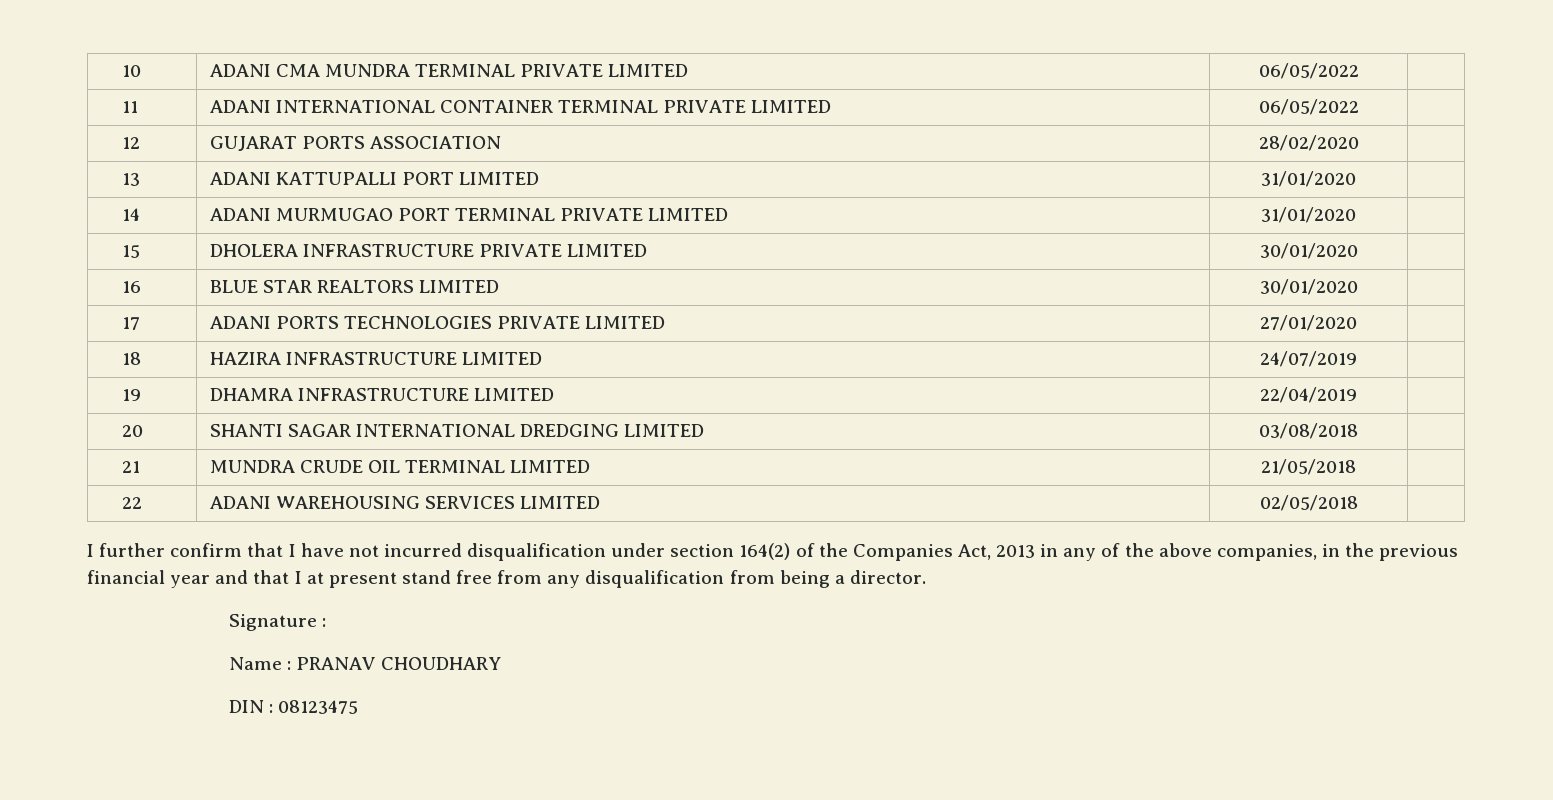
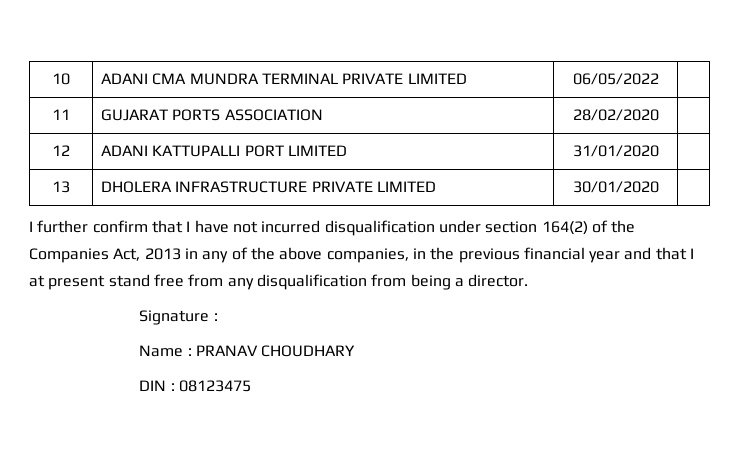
[209,100,832,113] [1258,99,1359,115] [122,137,141,149] | ADANI INTERNATIONAL CONTAINER TERMINAL PRIVATE LIMITED | 06/05/2022 | // 12 -> (70, 114) none
[122,173,141,186] 13 -> [51,145,70,156] 12
[122,208,141,221] [209,208,729,221] [1261,207,1356,223] [122,245,141,258] 14 | ADANI MURMUGAO PORT TERMINAL PRIVATE LIMITED | 31/01/2020 | // 15 -> [51,181,70,193] 13
[122,281,142,293] [209,280,500,293] [1259,279,1358,295] [122,317,141,330] [209,316,666,329] [1260,315,1357,331] [122,352,142,365] [209,352,543,365] [1260,351,1357,367] [122,389,142,401] [209,388,555,401] [1260,387,1357,403] [122,425,144,437] [209,424,705,437] [1259,423,1358,439] [122,461,141,473] [209,460,591,473] [1261,459,1356,475] [122,497,143,509] [209,496,601,509] [1259,495,1358,511] // 16 | BLUE STAR REALTORS LIMITED | 30/01/2020 | // 17 | ADANI PORTS TECHNOLOGIES PRIVATE LIMITED | 27/01/2020 | // 18 | HAZIRA INFRASTRUCTURE LIMITED | 24/07/2019 | // 19 | DHAMRA INFRASTRUCTURE LIMITED | 22/04/2019 | // 20 | SHANTI SAGAR INTERNATIONAL DREDGING LIMITED | 03/08/2018 | // 21 | MUNDRA CRUDE OIL TERMINAL LIMITED | 21/05/2018 | // 22 | ADANI WAREHOUSING SERVICES LIMITED | 02/05/2018 | -> (659, 187) none

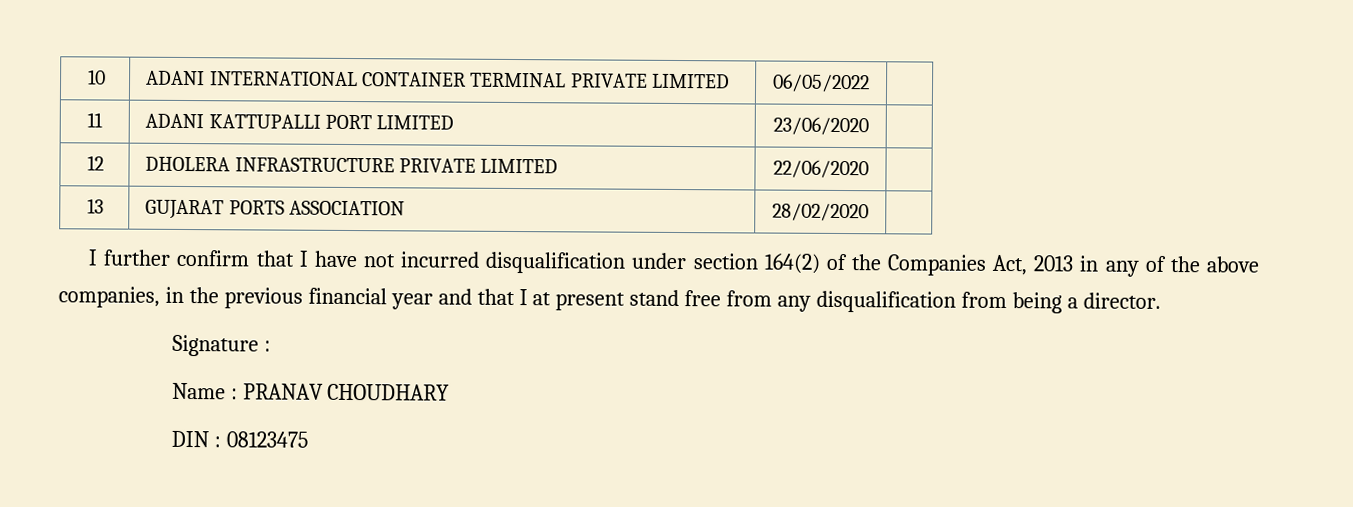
[152,73,259,85] CMA MUNDRA -> [209,71,467,87] INTERNATIONAL CONTAINER
[101,109,323,121] [572,109,659,121] [51,145,70,156] | GUJARAT PORTS ASSOCIATION | 28/02/2020 | // 12 -> (103, 120) none
[572,145,659,157] [51,181,70,193] 31/01/2020 | // 13 -> [772,116,869,136] [86,155,104,171] 23/06/2020 | // 12
[572,181,659,193] 30/01/2020 -> [772,159,869,179] [86,198,104,214] [145,199,405,220] [772,203,869,222] 22/06/2020 | // 13 | GUJARAT PORTS ASSOCIATION | 28/02/2020

